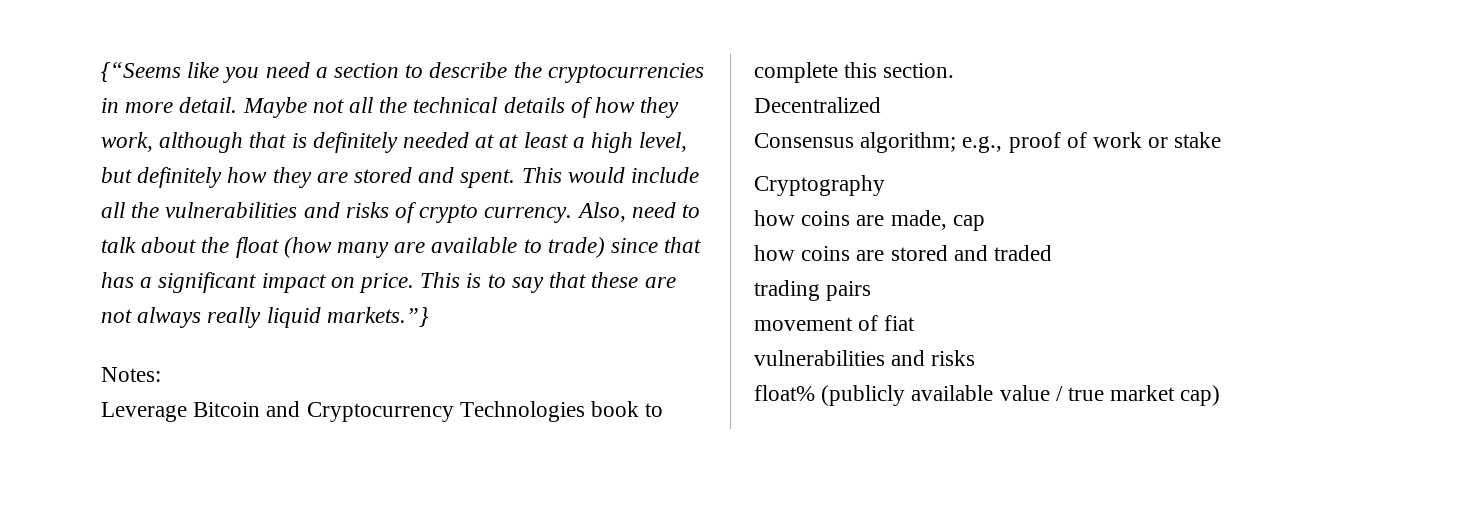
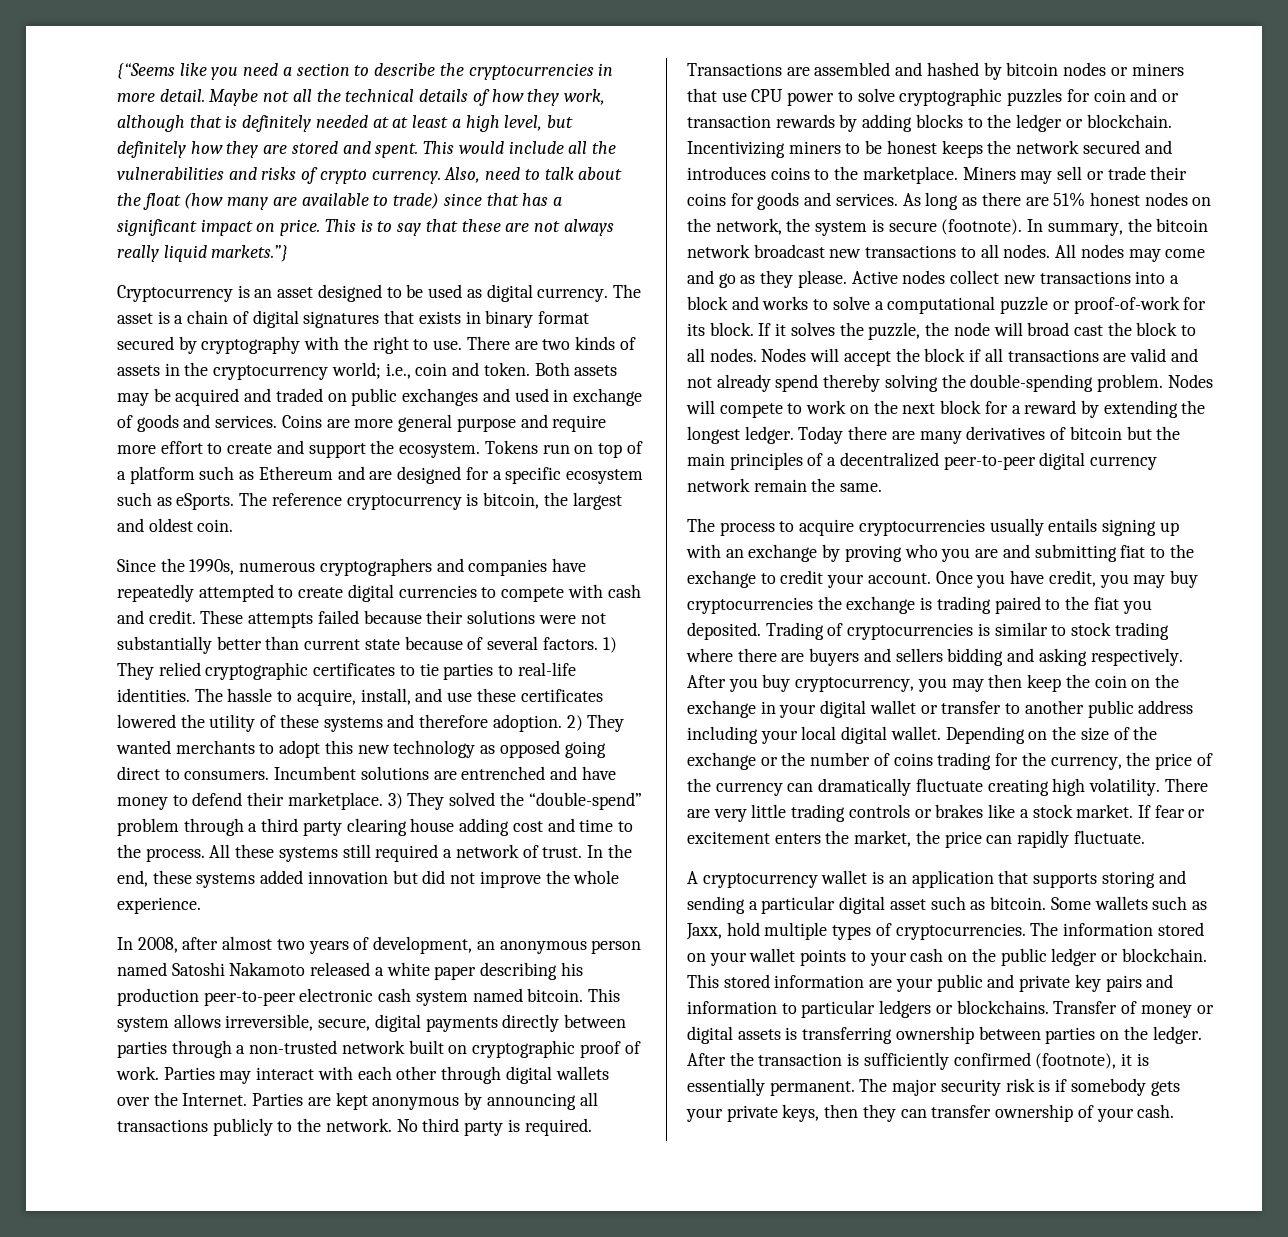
[101,367,161,382] [101,401,664,422] [754,62,955,83] [754,97,881,113] [754,132,1222,153] [754,175,885,196] [754,210,985,231] [754,245,1053,261] [754,280,872,301] [754,315,916,331] [754,350,976,366] [754,385,1221,406] Notes: // Leverage Bitcoin and Cryptocurrency Technologies book to complete this section. // Decentralized // Consensus algorithm; e.g., proof of work or stake // Cryptography // how coins are made, cap // how coins are stored and traded // trading pairs // movement of fiat // vulnerabilities and risks // float% (publicly available value / true market cap) -> [117,284,641,302] [117,310,589,328] [117,336,636,354] [117,362,618,380] [117,388,642,406] [117,414,607,432] [117,440,643,458] [117,466,643,484] [117,492,622,510] [117,518,234,532] [117,558,587,576] [117,584,641,602] [117,610,606,628] [117,636,617,654] [117,662,576,680] [117,688,603,706] [117,714,625,732] [116,740,606,758] [117,766,616,780] [117,792,642,810] [117,818,633,836] [117,844,632,862] [117,870,620,888] [117,897,201,914] [117,936,642,954] [117,962,583,980] [117,988,621,1006] [117,1014,627,1032] [117,1040,641,1058] [116,1066,609,1084] [117,1092,598,1110] [117,1118,592,1136] [687,62,1184,80] [687,88,1179,106] [687,114,1172,132] [687,140,1172,158] [687,166,1188,184] [687,192,1212,210] [687,218,1209,236] [687,244,1206,262] [687,270,1179,288] [687,296,1207,314] [687,322,1197,340] [687,348,1198,366] [687,374,1213,392] [686,400,1206,418] [687,426,1181,444] [687,452,1158,470] [687,478,883,492] [687,518,1179,536] [686,544,1194,562] [687,570,1198,588] [687,596,1152,614] [687,622,1169,640] [686,648,1183,666] [687,674,1179,692] [687,700,1194,718] [687,726,1158,744] [687,752,1213,770] [687,778,1208,796] [687,804,1206,822] [687,830,1145,848] [687,870,1186,888] [687,896,1207,914] [686,922,1204,940] [687,948,1207,966] [687,974,1174,992] [687,1000,1214,1018] [687,1026,1202,1044] [687,1052,1149,1070] [687,1078,1180,1096] [686,1104,1175,1122] Cryptocurrency is an asset designed to be used as digital currency. The asset is a chain of digital signatures that exists in binary format secured by cryptography with the right to use. There are two kinds of assets in the cryptocurrency world; i.e., coin and token. Both assets may be acquired and traded on public exchanges and used in exchange of goods and services. Coins are more general purpose and require more effort to create and support the ecosystem. Tokens run on top of a platform such as Ethereum and are designed for a specific ecosystem such as eSports. The reference cryptocurrency is bitcoin, the largest and oldest coin. // Since the 1990s, numerous cryptographers and companies have repeatedly attempted to create digital currencies to compete with cash and credit. These attempts failed because their solutions were not substantially better than current state because of several factors. 1) They relied cryptographic certificates to tie parties to real-life identities. The hassle to acquire, install, and use these certificates lowered the utility of these systems and therefore adoption. 2) They wanted merchants to adopt this new technology as opposed going direct to consumers. Incumbent solutions are entrenched and have money to defend their marketplace. 3) They solved the “double-spend” problem through a third party clearing house adding cost and time to the process. All these systems still required a network of trust. In the end, these systems added innovation but did not improve the whole experience. // In 2008, after almost two years of development, an anonymous person named Satoshi Nakamoto released a white paper describing his production peer-to-peer electronic cash system named bitcoin. This system allows irreversible, secure, digital payments directly between parties through a non-trusted network built on cryptographic proof of work. Parties may interact with each other through digital wallets over the Internet. Parties are kept anonymous by announcing all transactions publicly to the network. No third party is required. Transactions are assembled and hashed by bitcoin nodes or miners that use CPU power to solve cryptographic puzzles for coin and or transaction rewards by adding blocks to the ledger or blockchain. Incentivizing miners to be honest keeps the network secured and introduces coins to the marketplace. Miners may sell or trade their coins for goods and services. As long as there are 51% honest nodes on the network, the system is secure (footnote). In summary, the bitcoin network broadcast new transactions to all nodes. All nodes may come and go as they please. Active nodes collect new transactions into a block and works to solve a computational puzzle or proof-of-work for its block. If it solves the puzzle, the node will broad cast the block to all nodes. Nodes will accept the block if all transactions are valid and not already spend thereby solving the double-spending problem. Nodes will compete to work on the next block for a reward by extending the longest ledger. Today there are many derivatives of bitcoin but the main principles of a decentralized peer-to-peer digital currency network remain the same. // The process to acquire cryptocurrencies usually entails signing up with an exchange by proving who you are and submitting fiat to the exchange to credit your account. Once you have credit, you may buy cryptocurrencies the exchange is trading paired to the fiat you deposited. Trading of cryptocurrencies is similar to stock trading where there are buyers and sellers bidding and asking respectively. After you buy cryptocurrency, you may then keep the coin on the exchange in your digital wallet or transfer to another public address including your local digital wallet. Depending on the size of the exchange or the number of coins trading for the currency, the price of the currency can dramatically fluctuate creating high volatility. There are very little trading controls or brakes like a stock market. If fear or excitement enters the market, the price can rapidly fluctuate. // A cryptocurrency wallet is an application that supports storing and sending a particular digital asset such as bitcoin. Some wallets such as Jaxx, hold multiple types of cryptocurrencies. The information stored on your wallet points to your cash on the public ledger or blockchain. This stored information are your public and private key pairs and information to particular ledgers or blockchains. Transfer of money or digital assets is transferring ownership between parties on the ledger. After the transaction is sufficiently confirmed (footnote), it is essentially permanent. The major security risk is if somebody gets your private keys, then they can transfer ownership of your cash.

